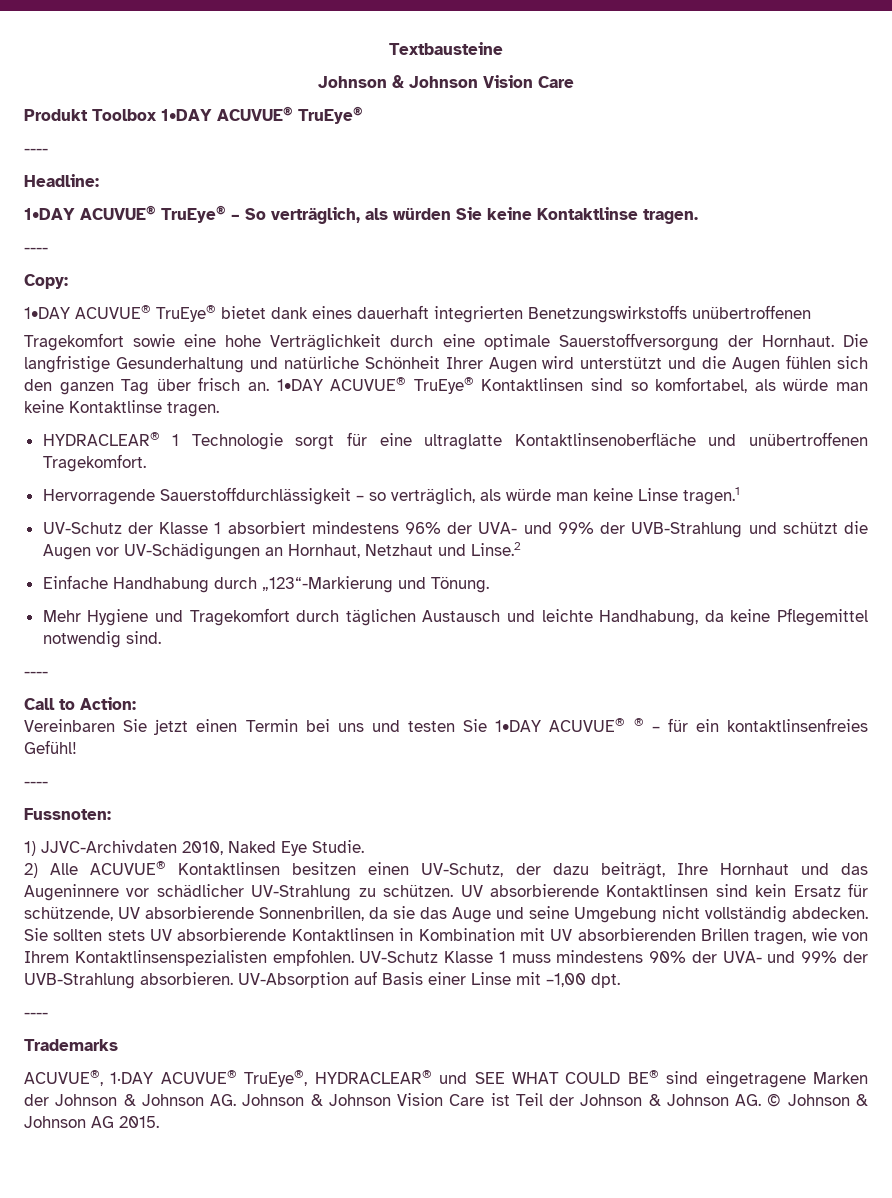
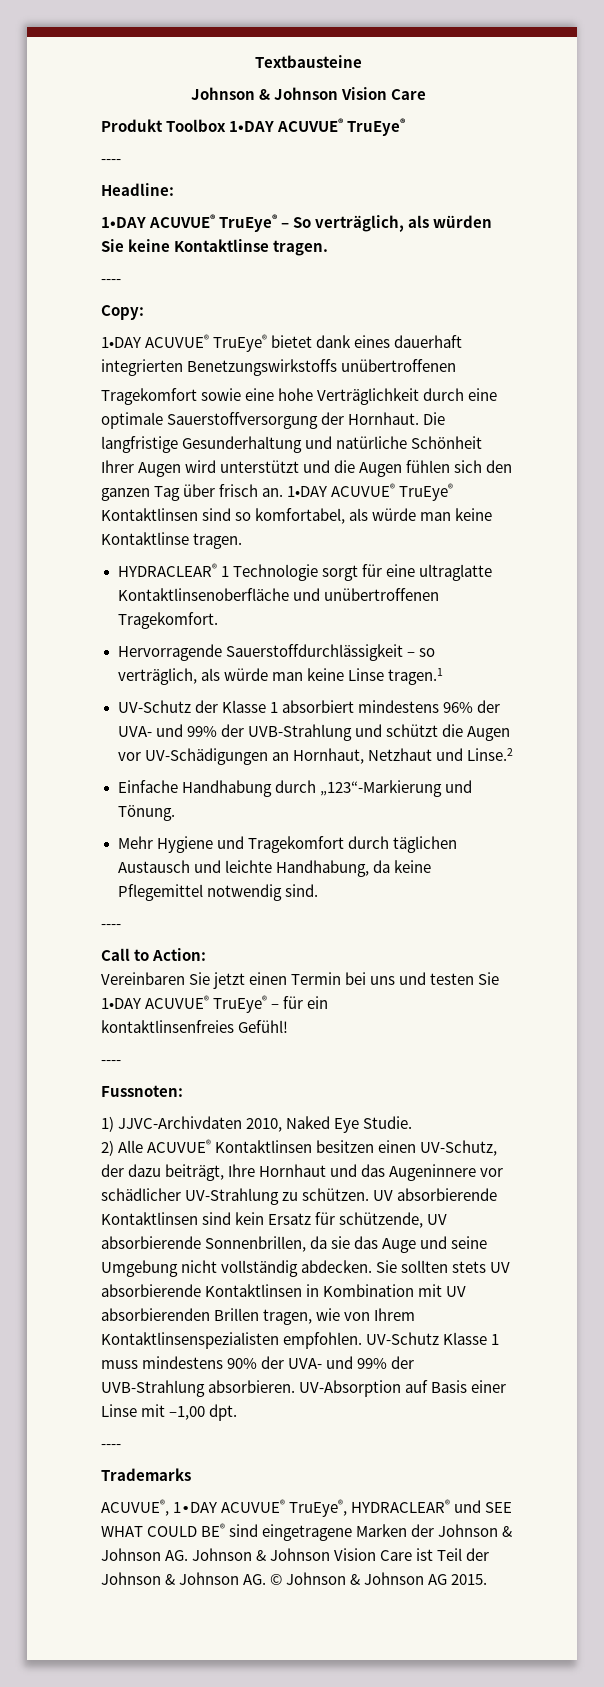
[633,718,644,726] ® -> [213,995,268,1013] TruEye®
(719, 725) none -> (329, 1002) //

